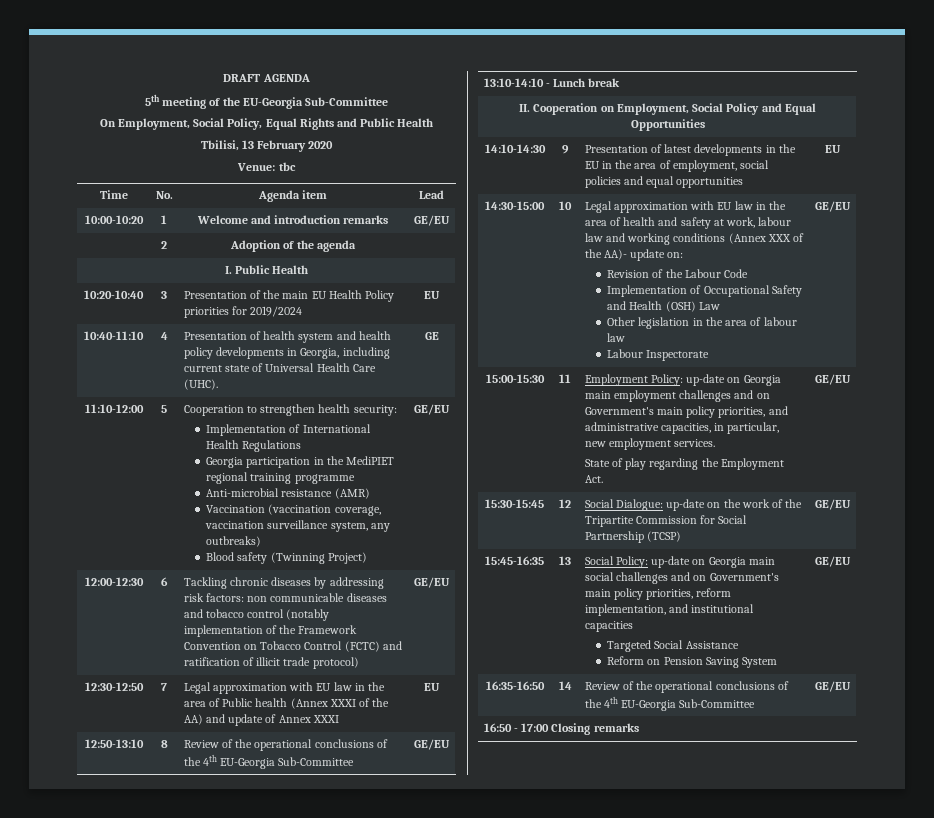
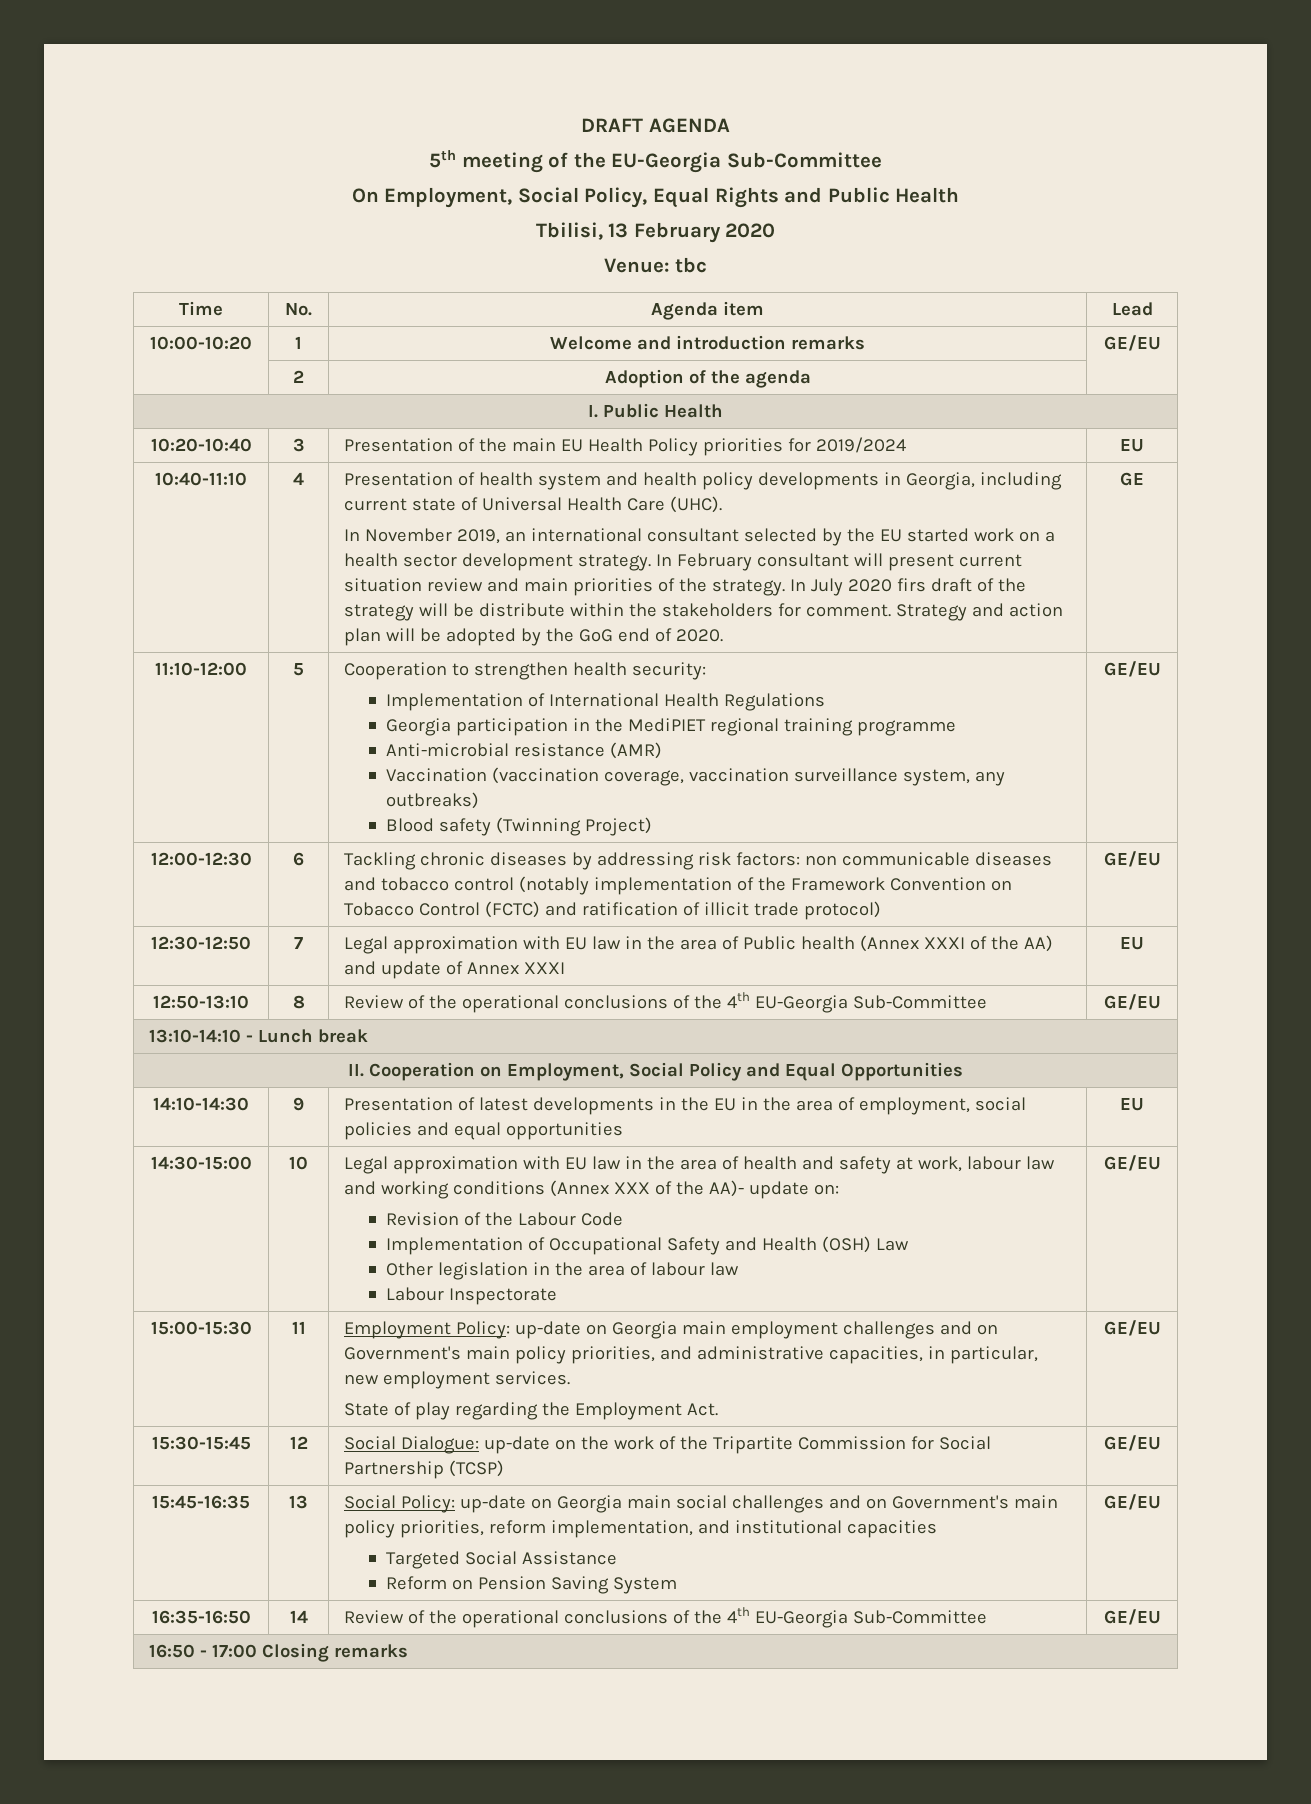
(218, 384) none -> [344,528,1056,546] [344,553,1023,571] [344,578,1027,596] [344,603,1064,621] [344,628,724,646] // In November 2019, an international consultant selected by the EU started work on a health sector development strategy. In February consultant will present current situation review and main priorities of the strategy. In July 2020 firs draft of the strategy will be distribute within the stakeholders for comment. Strategy and action plan will be adopted by the GoG end of 2020.

